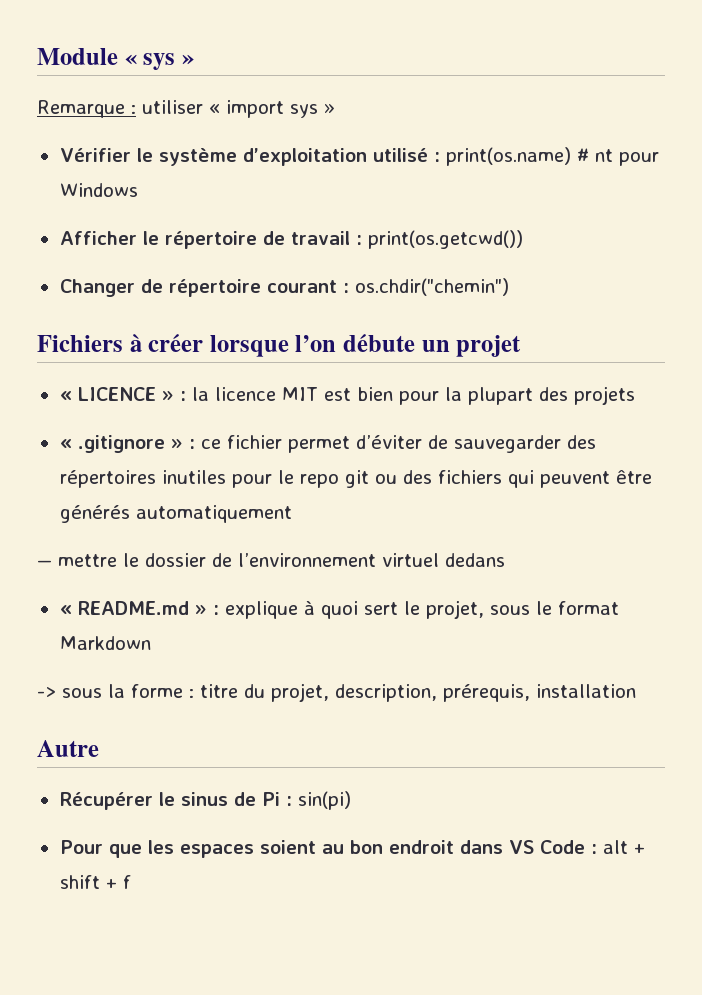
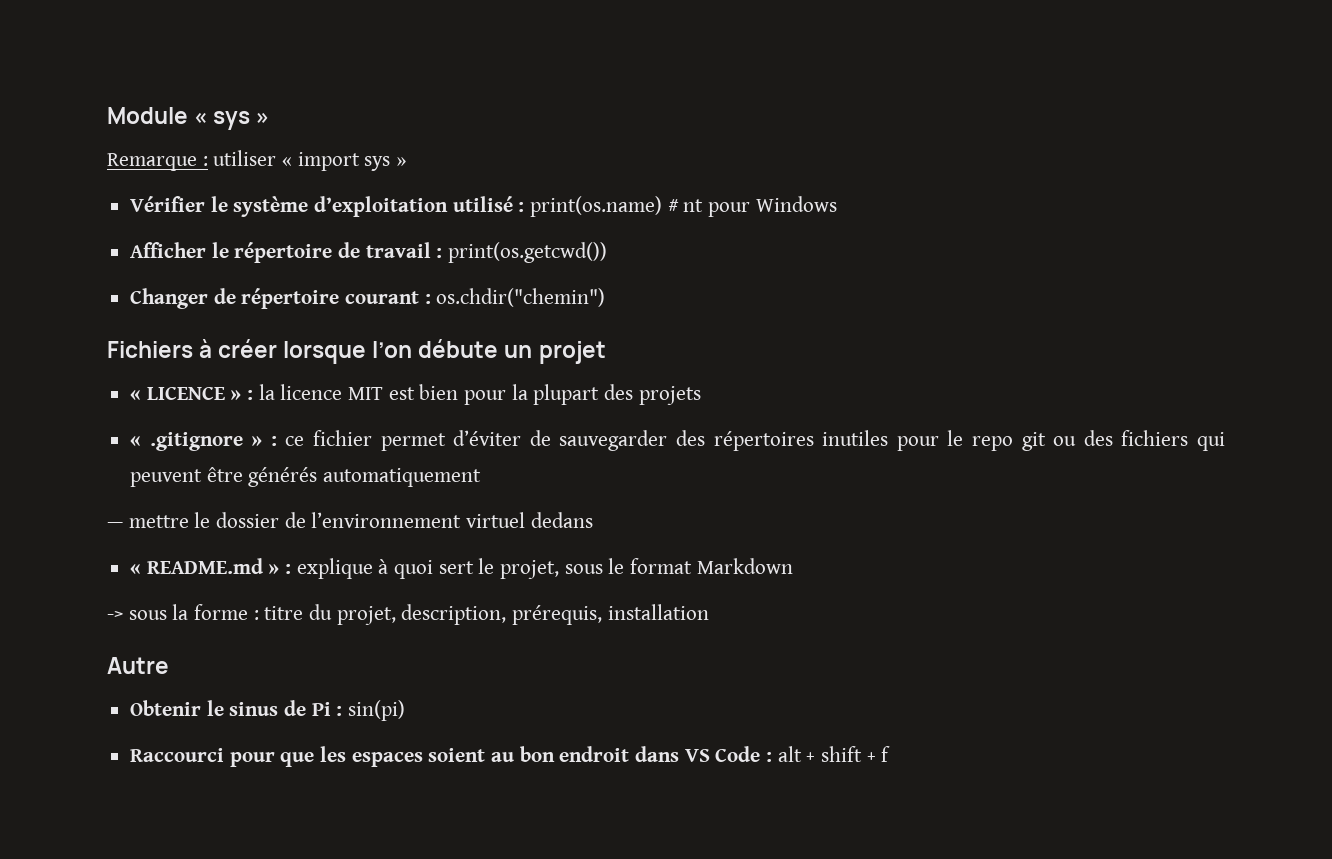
[59,792,153,810] Récupérer -> [130,700,202,716] Obtenir
[59,840,103,854] Pour -> [130,748,275,767] Raccourci pour

